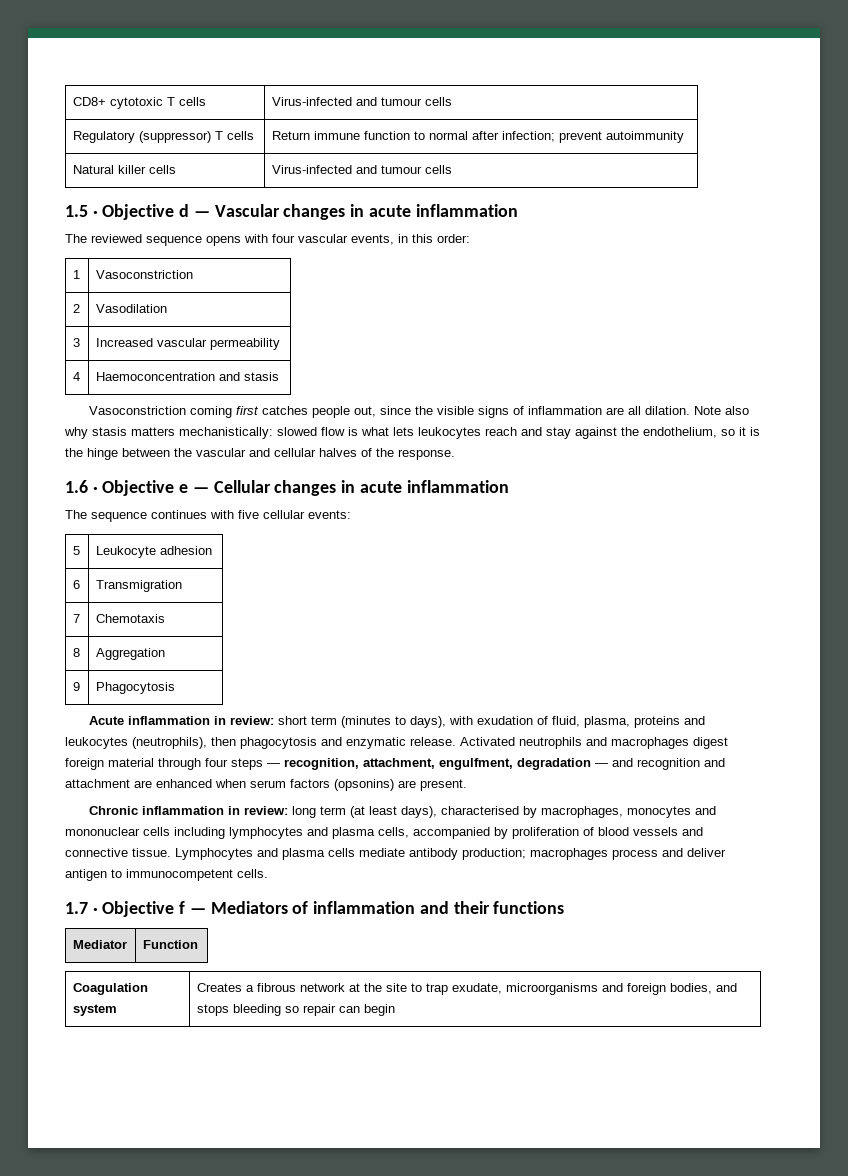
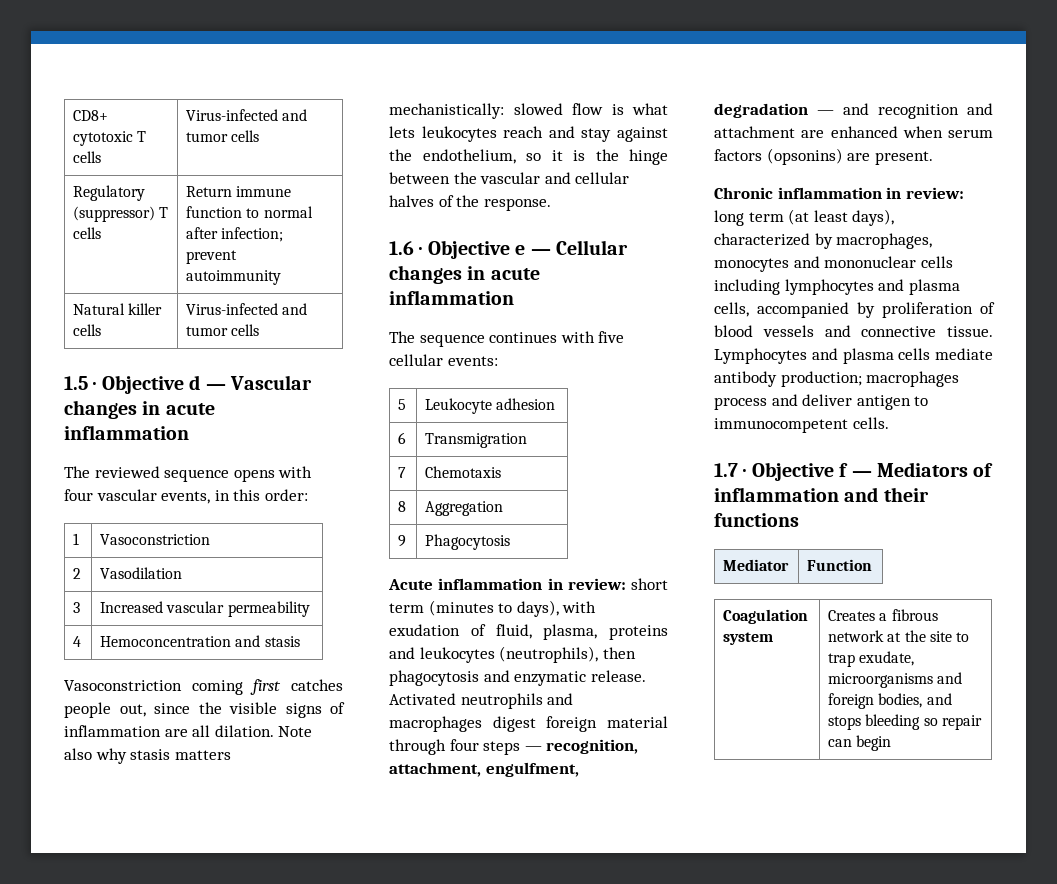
[380,97,422,106] tumour -> [186,132,229,142] tumor
[380,165,422,174] tumour -> [186,326,229,336] tumor
[95,372,215,381] Haemoconcentration -> [100,636,232,647] Hemoconcentration
[440,806,519,815] characterised -> [714,233,810,246] characterized

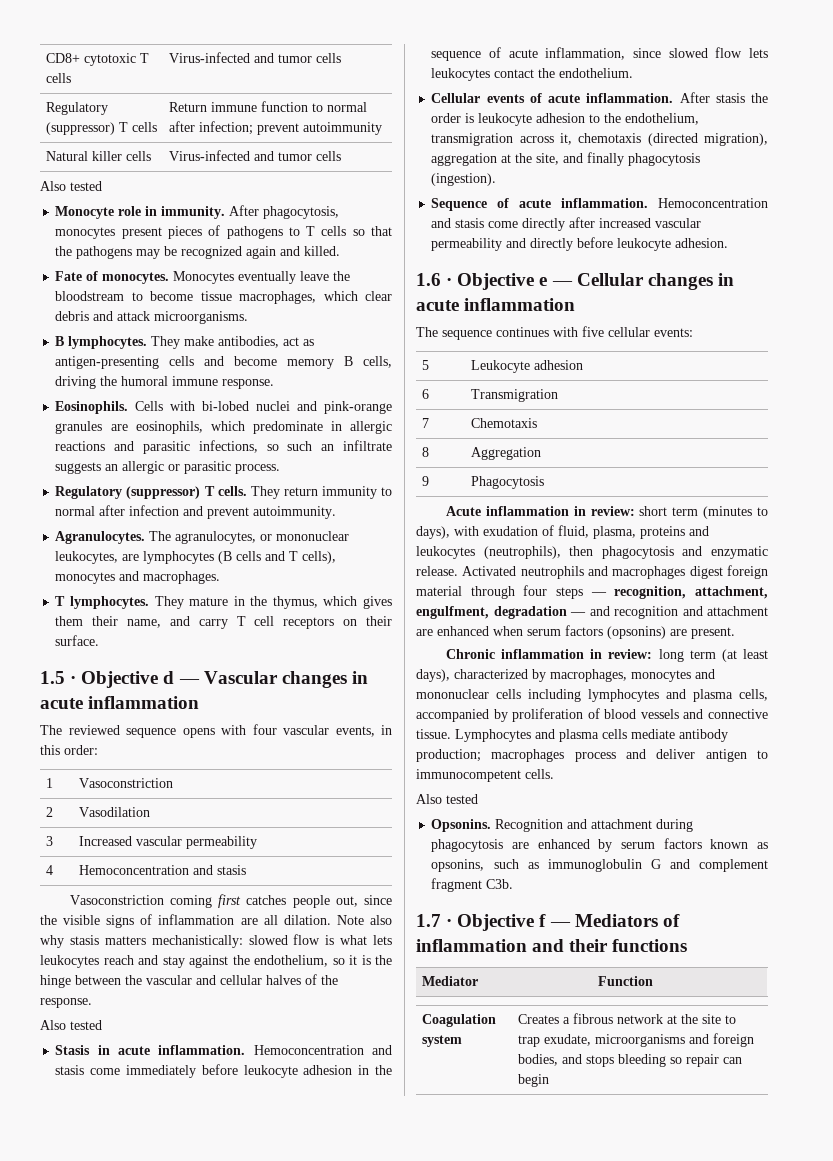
(260, 330) none -> [40,181,102,191] [55,205,340,219] [55,225,392,239] [55,246,341,259] [55,271,351,284] [55,291,392,304] [55,311,249,324] [55,336,315,349] [55,356,392,369] [55,376,275,389] [55,401,393,414] [55,421,393,434] [55,440,393,454] [55,461,281,474] [55,486,392,499] [55,505,337,519] [55,531,350,544] [55,551,337,564] [55,571,221,584] [55,596,392,609] [55,616,392,629] [55,635,100,646] // Also tested // Monocyte role in immunity. After phagocytosis, monocytes present pieces of pathogens to T cells so that the pathogens may be recognized again and killed. // Fate of monocytes. Monocytes eventually leave the bloodstream to become tissue macrophages, which clear debris and attack microorganisms. // B lymphocytes. They make antibodies, act as antigen-presenting cells and become memory B cells, driving the humoral immune response. // Eosinophils. Cells with bi-lobed nuclei and pink-orange granules are eosinophils, which predominate in allergic reactions and parasitic infections, so such an infiltrate suggests an allergic or parasitic process. // Regulatory (suppressor) T cells. They return immunity to normal after infection and prevent autoimmunity. // Agranulocytes. The agranulocytes, or mononuclear leukocytes, are lymphocytes (B cells and T cells), monocytes and macrophages. // T lymphocytes. They mature in the thymus, which gives them their name, and carry T cell receptors on their surface.
(551, 204) none -> [40,1020,102,1030] [55,1045,392,1055] [55,1064,393,1078] [431,47,768,61] [431,68,634,81] [431,92,768,103] [431,113,700,126] [431,133,768,146] [431,152,701,166] [431,173,497,186] [431,198,768,211] [431,217,702,231] [431,237,729,251] // Also tested // Stasis in acute inflammation. Hemoconcentration and stasis come immediately before leukocyte adhesion in the sequence of acute inflammation, since slowed flow lets leukocytes contact the endothelium. // Cellular events of acute inflammation. After stasis the order is leukocyte adhesion to the endothelium, transmigration across it, chemotaxis (directed migration), aggregation at the site, and finally phagocytosis (ingestion). // Sequence of acute inflammation. Hemoconcentration and stasis come directly after increased vascular permeability and directly before leukocyte adhesion.
(889, 423) none -> [416,794,478,804] [431,819,694,832] [431,838,768,852] [431,859,768,872] [431,878,514,892] // Also tested // Opsonins. Recognition and attachment during phagocytosis are enhanced by serum factors known as opsonins, such as immunoglobulin G and complement fragment C3b.

